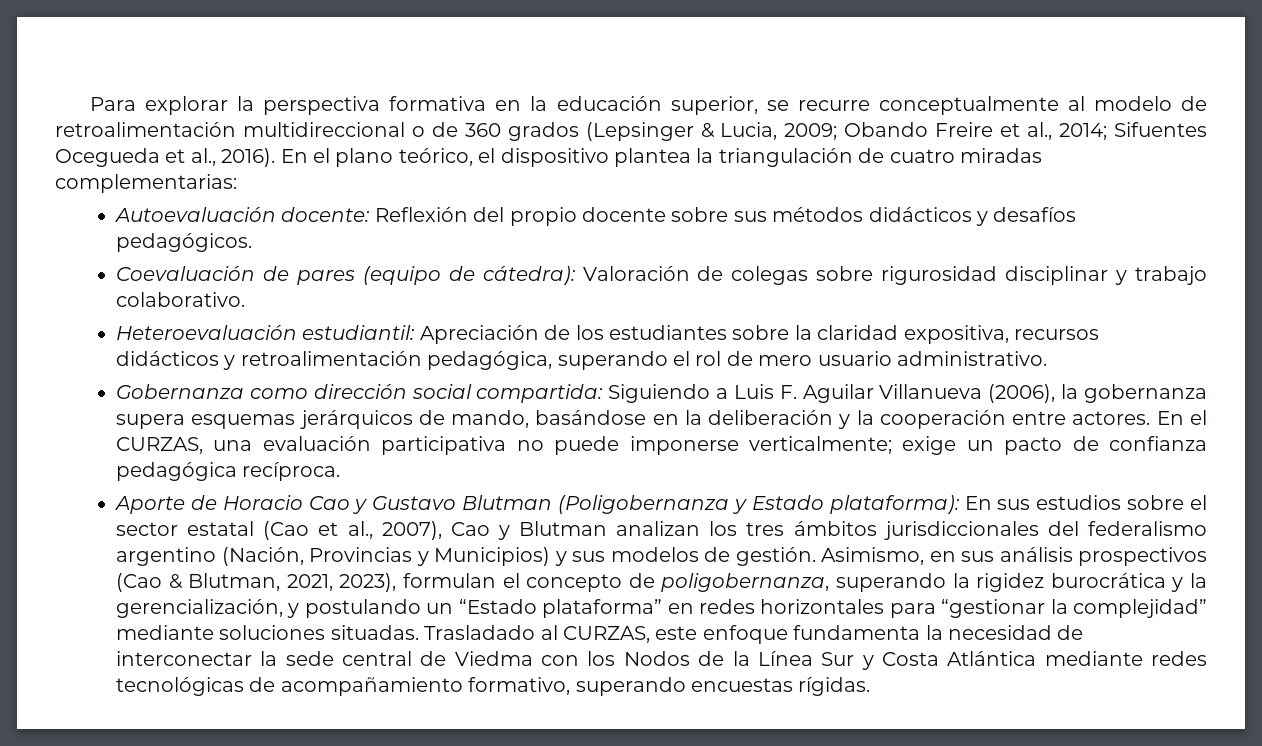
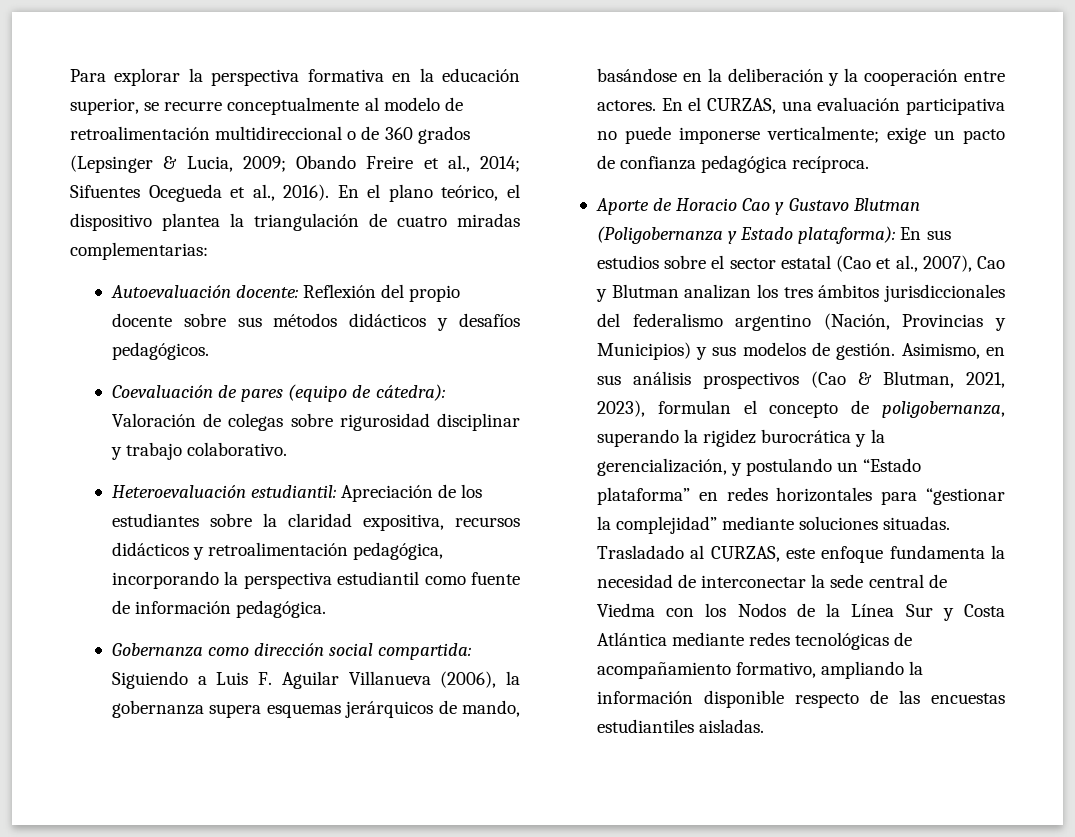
[557,351,1048,370] superando el rol de mero usuario administrativo. -> [111,571,520,589] [111,600,327,618] incorporando la perspectiva estudiantil como fuente de información pedagógica.
[575,677,871,696] superando encuestas rígidas. -> [821,661,924,679] [596,690,1005,708] [596,719,765,733] ampliando la información disponible respecto de las encuestas estudiantiles aisladas.

